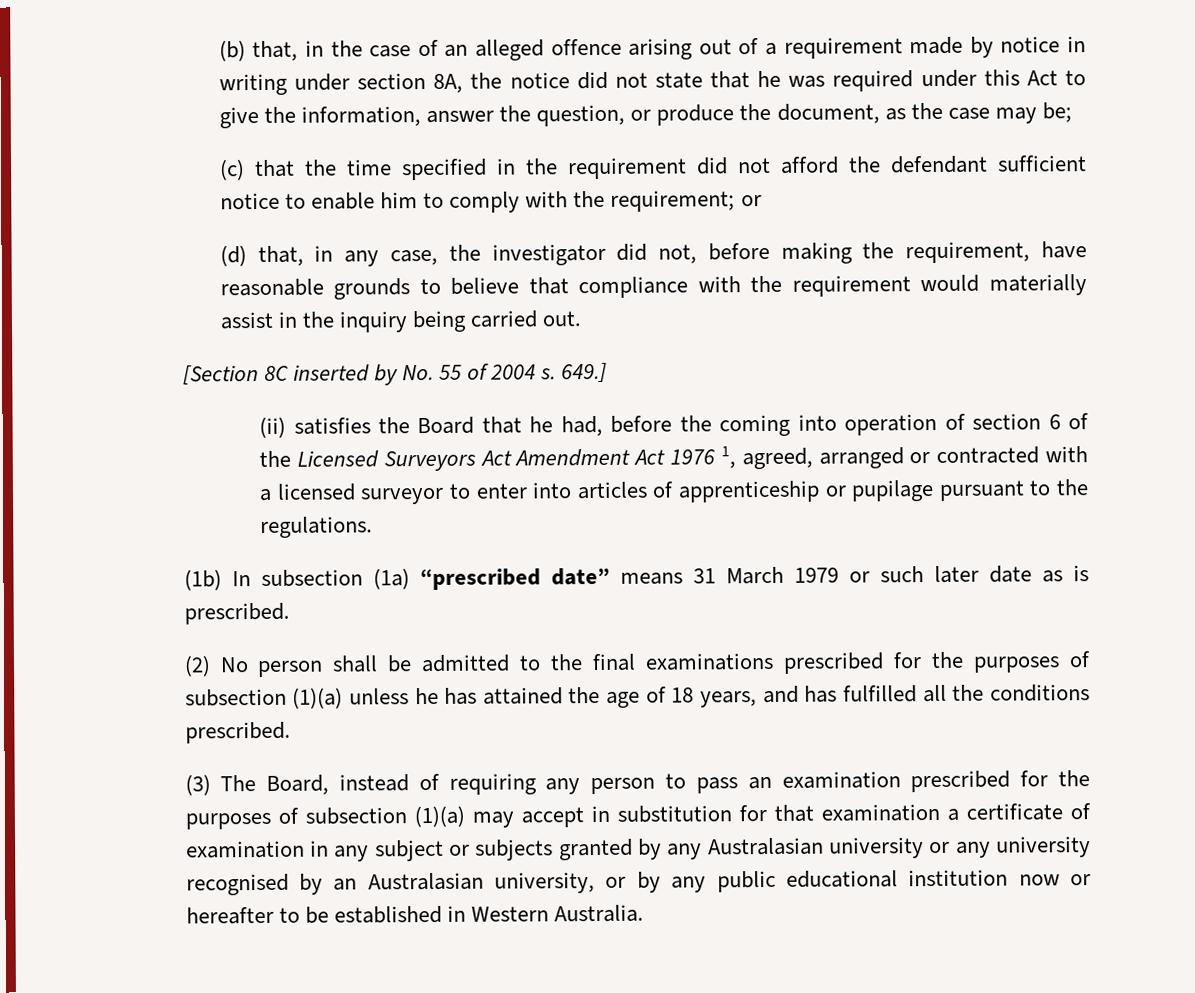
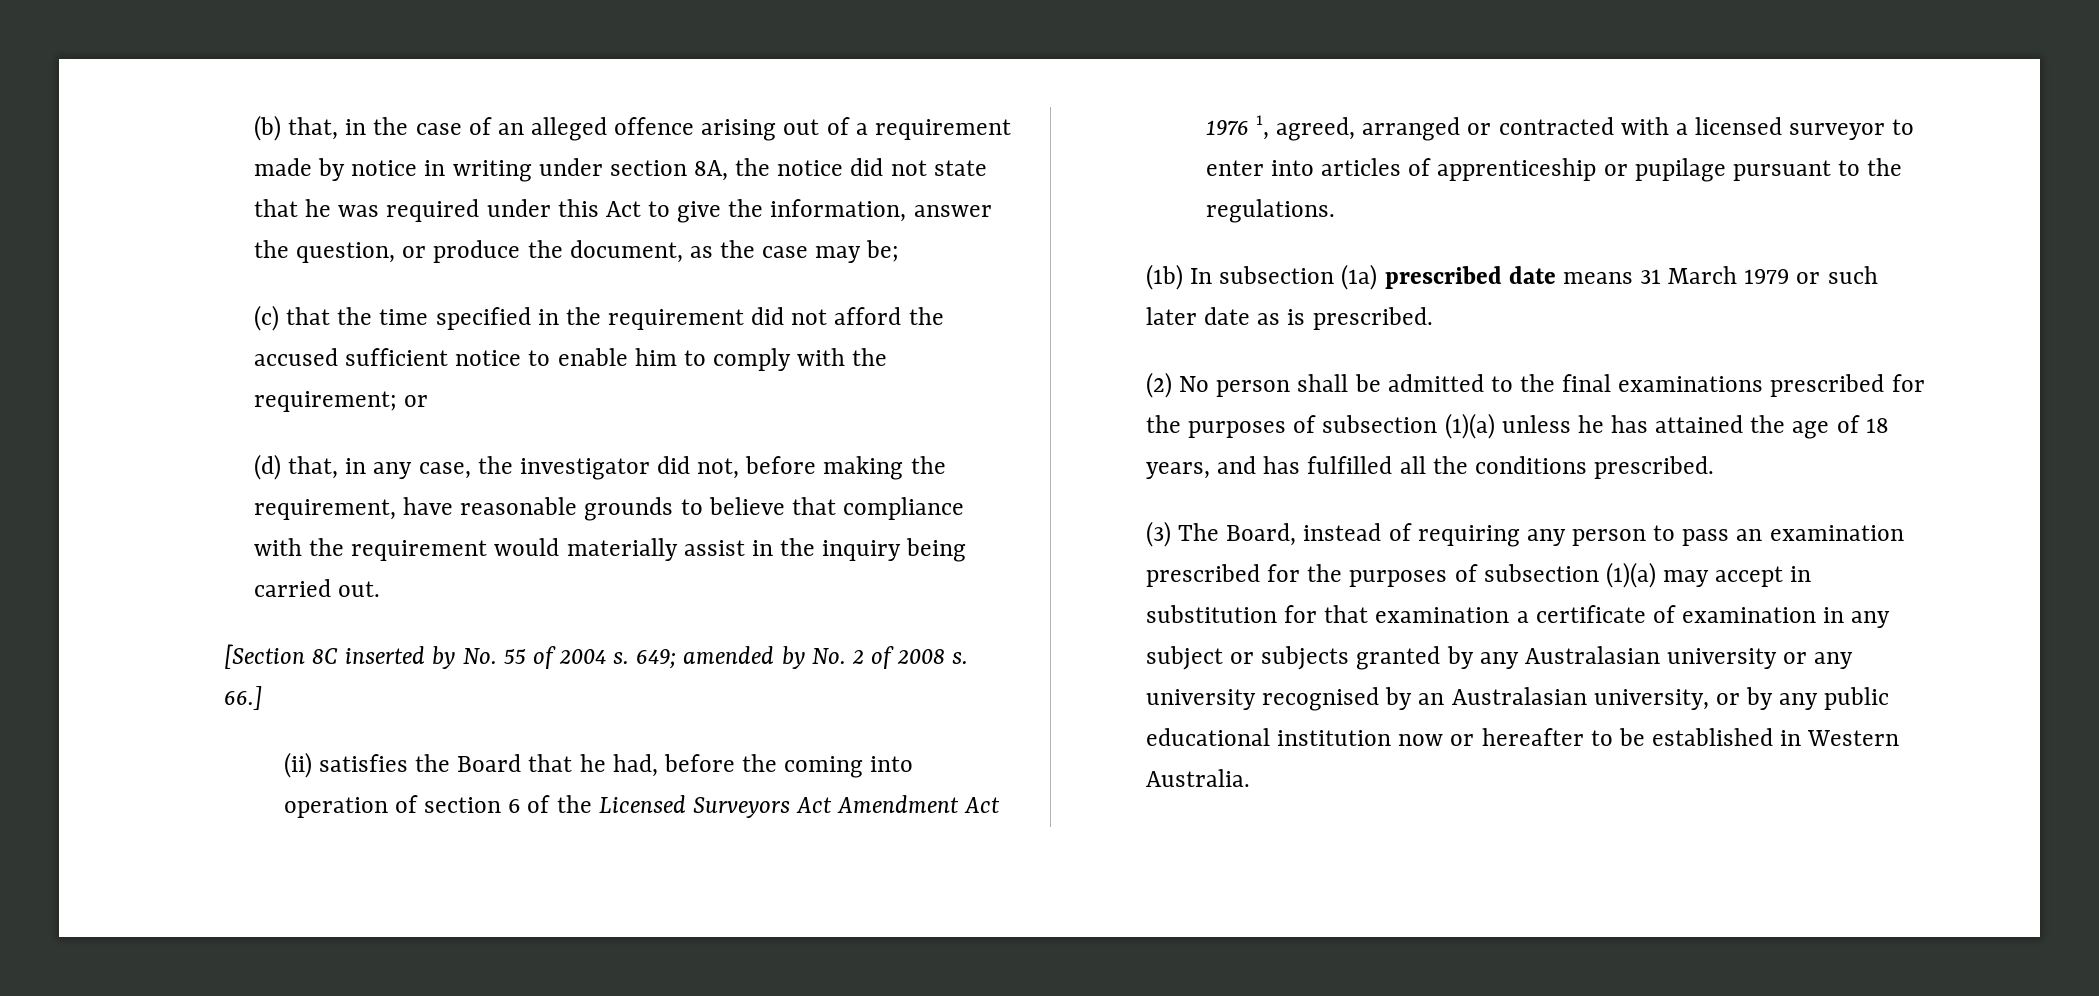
[889,155,988,174] defendant -> [253,348,338,366] accused
[561,362,608,384] 649.] -> [636,646,969,669] [223,686,262,710] 649; amended by No. 2 of 2008 s. 66.]
[419,567,610,591] “prescribed date” -> [1384,266,1556,289] prescribed date

